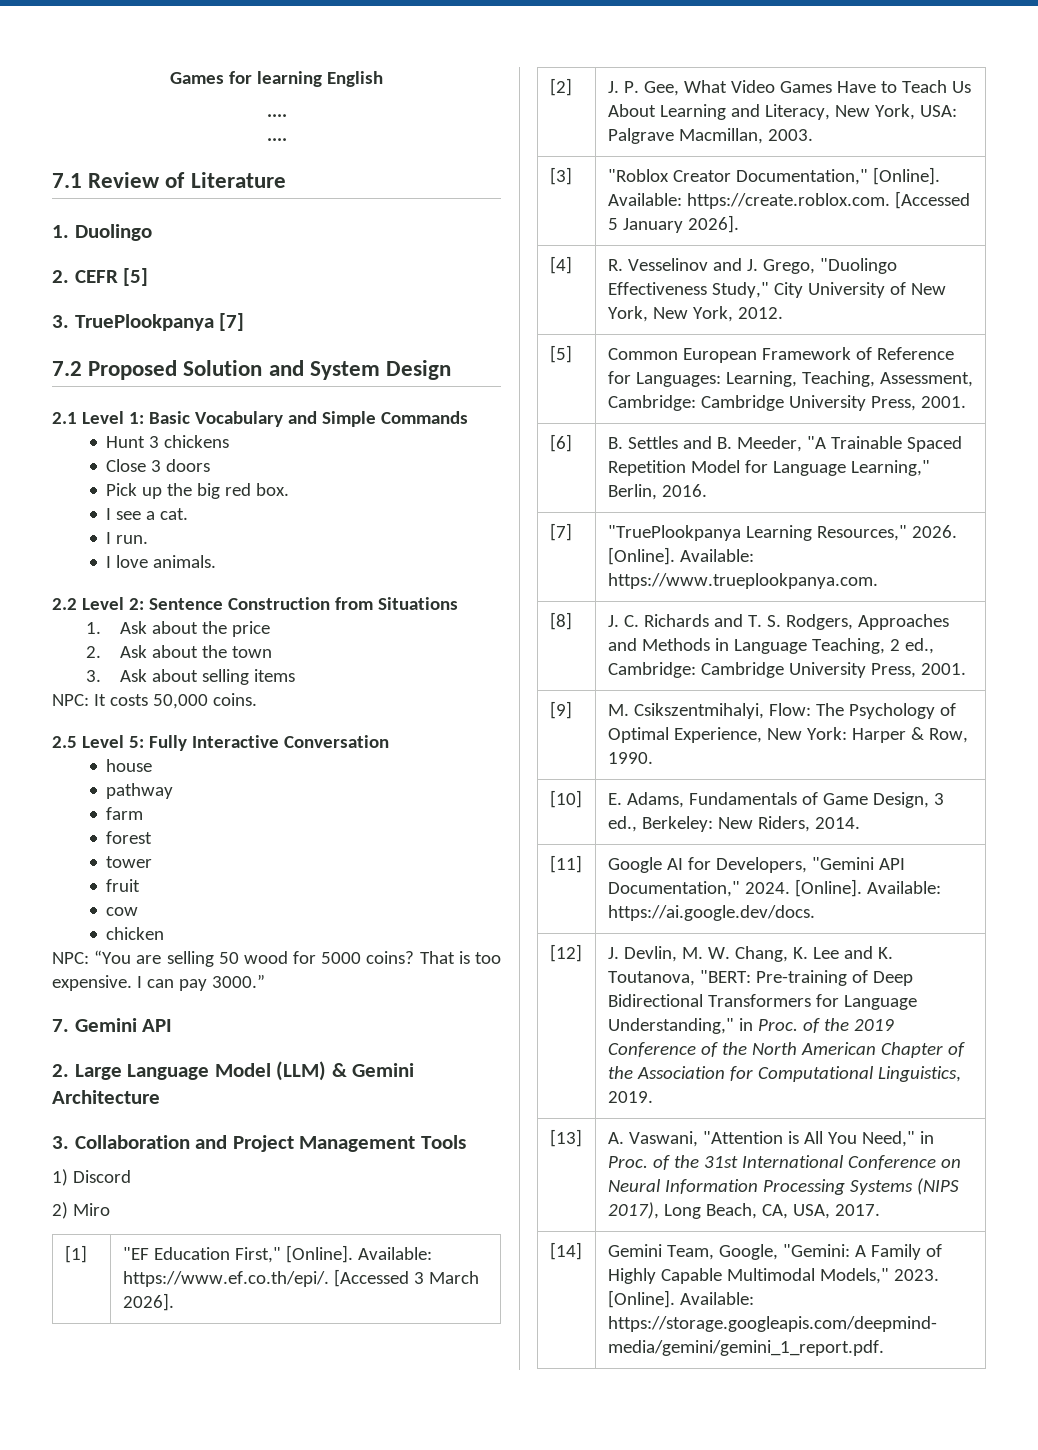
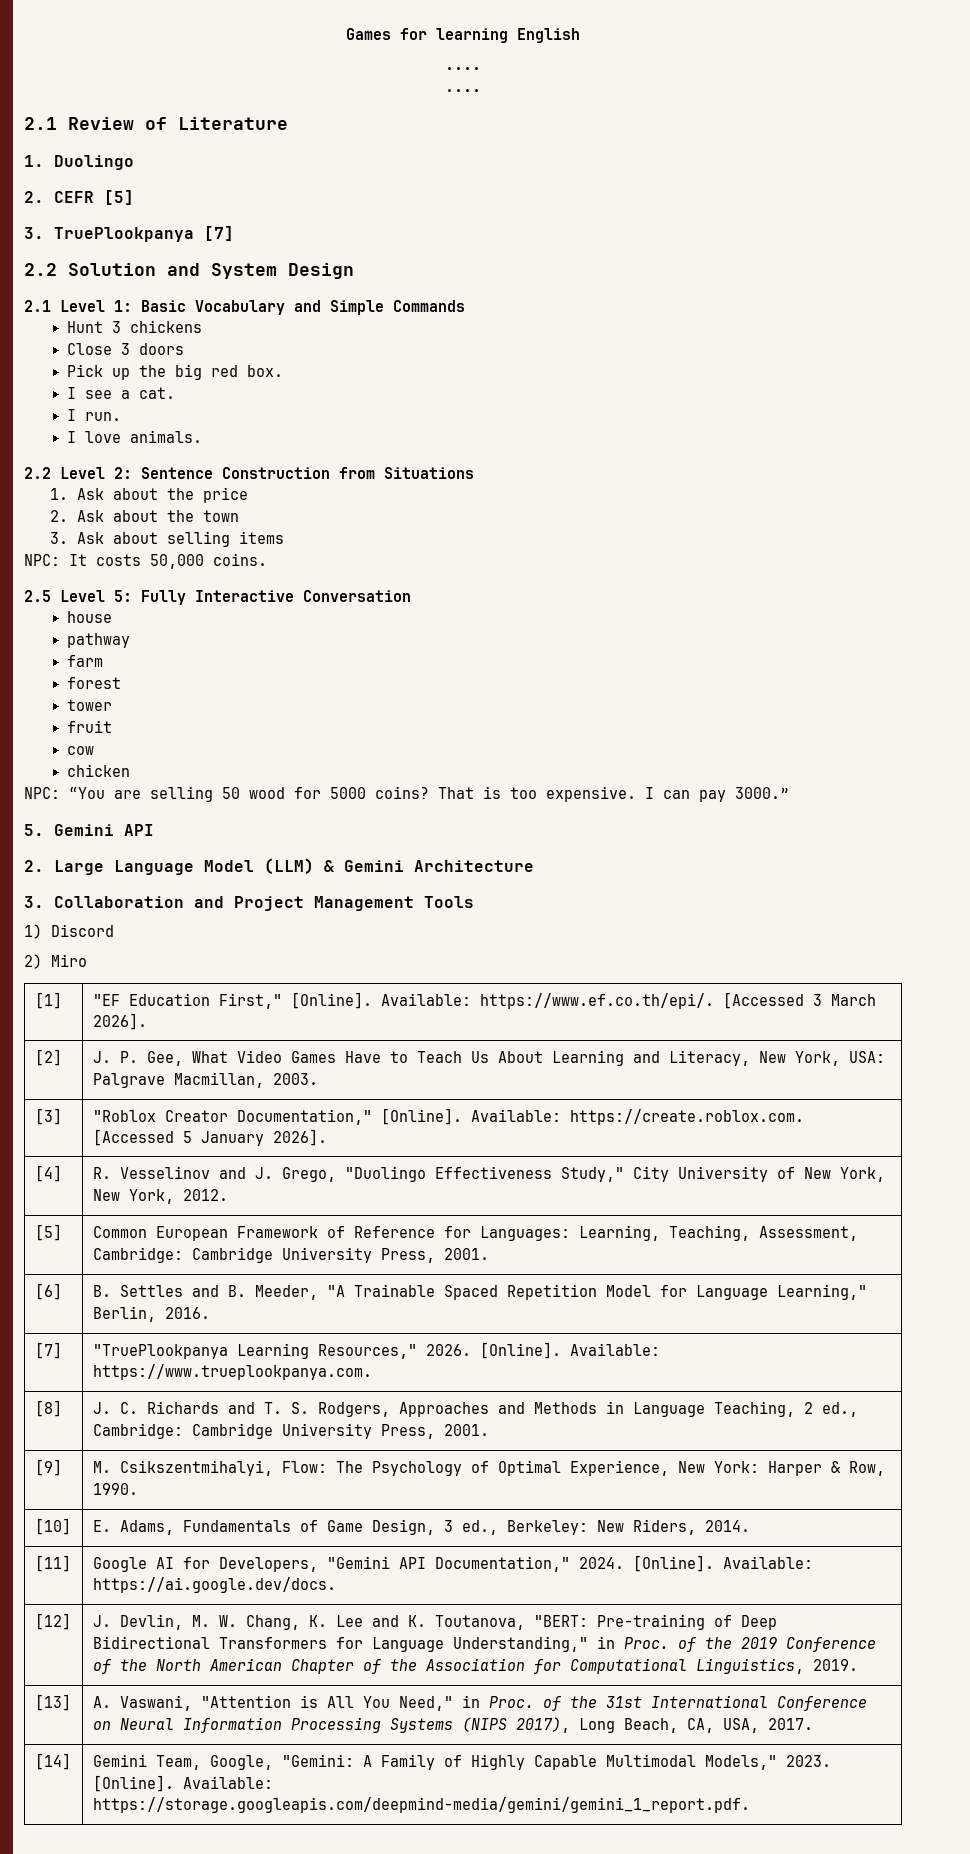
[52,173,82,188] 7.1 -> [24,117,57,130] 2.1
[52,360,178,380] 7.2 Proposed -> [24,263,57,276] 2.2
[52,1019,69,1032] 7. -> [24,824,44,836] 5.

